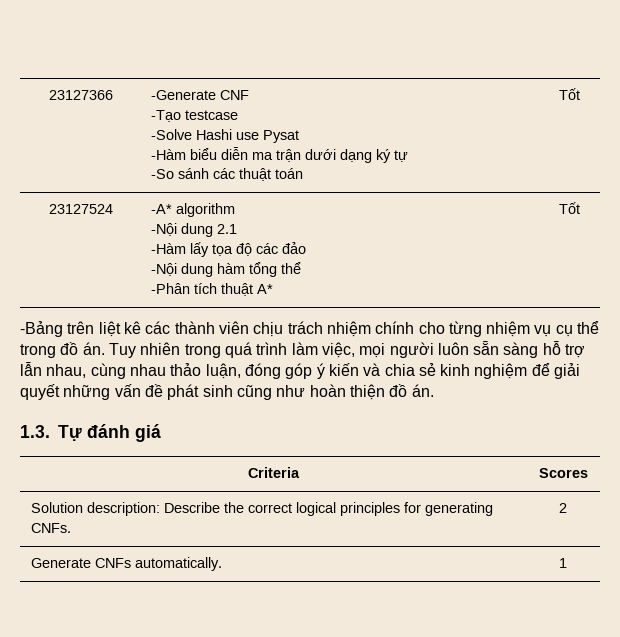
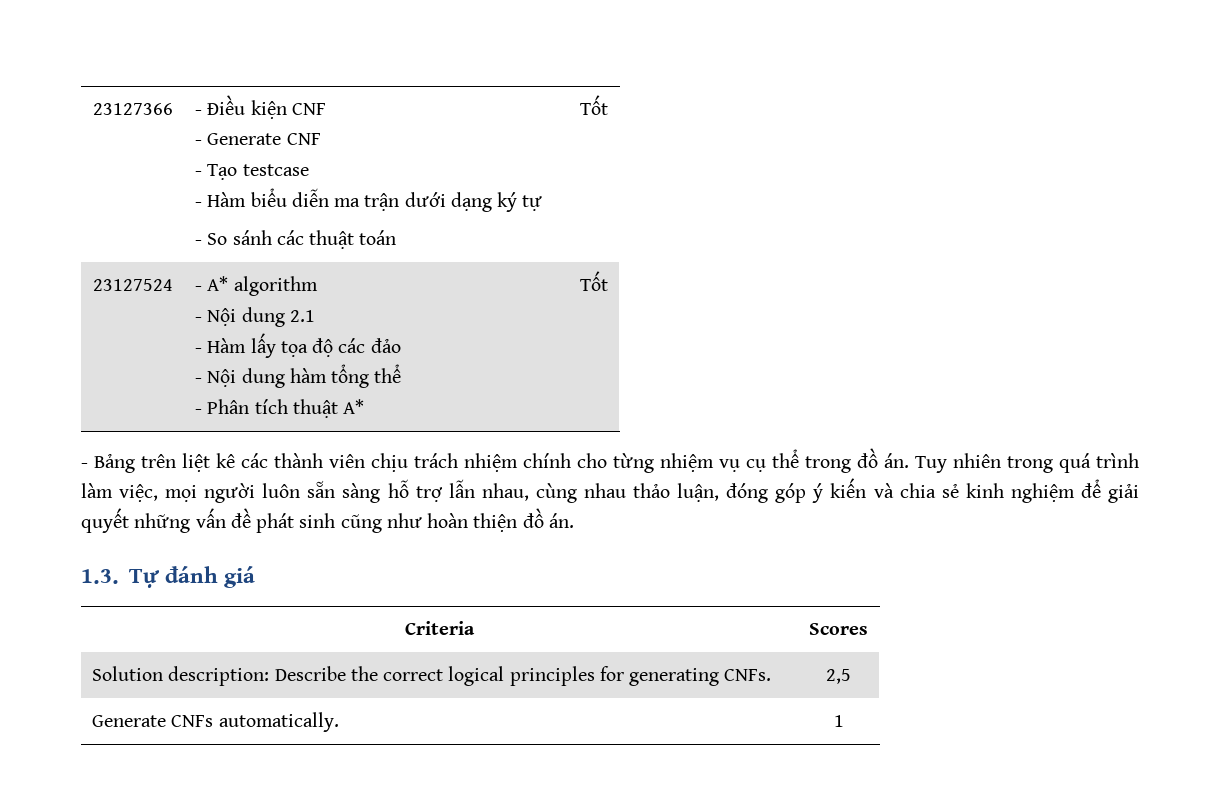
[151,90,250,100] [151,110,239,122] [151,129,300,143] [151,149,187,160] -Generate CNF // -Tạo testcase // -Solve Hashi use Pysat // -Hàm -> [195,95,326,119] [195,133,321,145] [195,164,309,180] [195,192,247,207] - Điều kiện CNF // - Generate CNF // - Tạo testcase // - Hàm
[151,169,175,179] -So -> [195,233,228,245] - So
[151,204,173,214] -A* -> [195,276,229,291] - A*
[151,223,178,236] -Nội -> [195,308,237,326] - Nội
[151,243,187,254] -Hàm -> [195,338,247,353] - Hàm
[151,263,178,276] -Nội -> [195,369,237,387] - Nội
[151,283,191,294] -Phân -> [195,399,250,414] - Phân
[20,321,63,337] -Bảng -> [81,454,135,473] - Bảng
[559,503,567,513] 2 -> [826,669,851,684] 2,5

